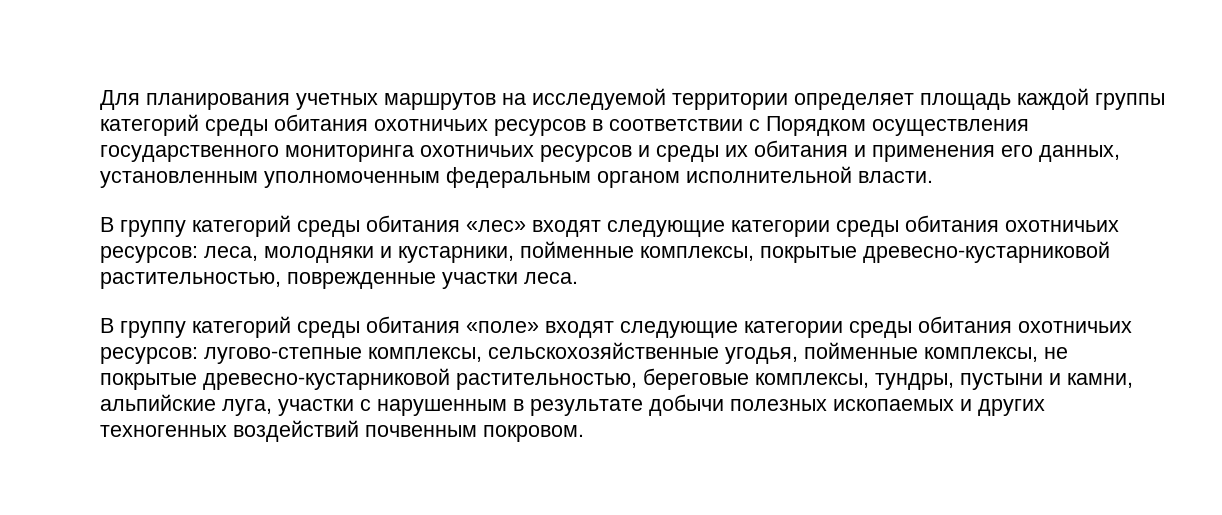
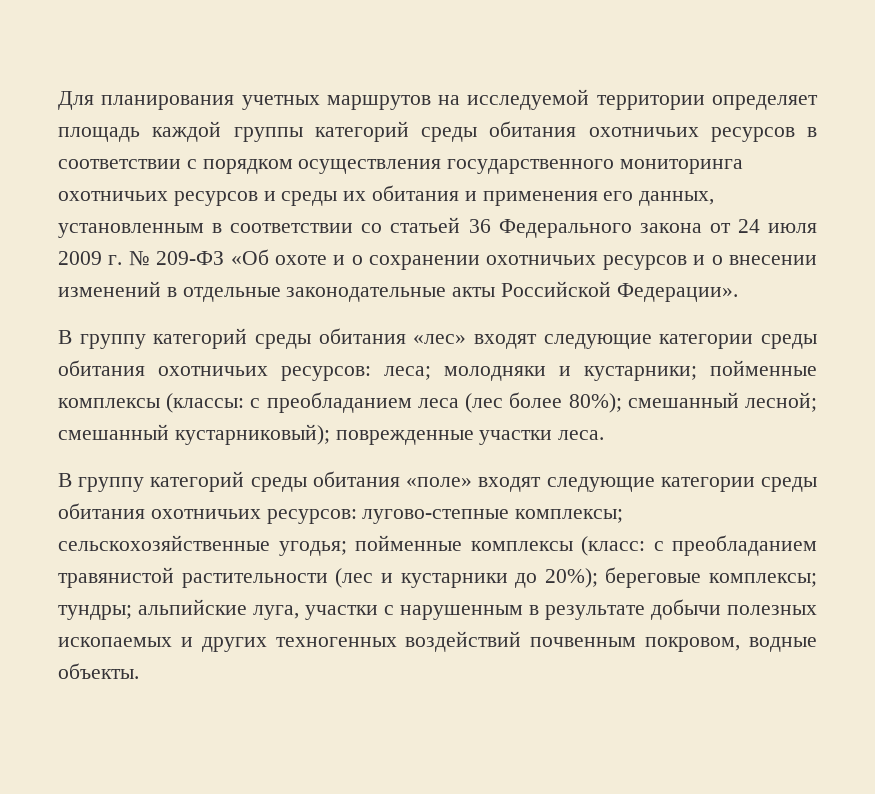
[766,116,866,136] Порядком -> [202,159,293,174] порядком
[264,166,933,188] уполномоченным федеральным органом исполнительной власти. -> [212,217,818,238] [58,249,817,270] [58,281,738,302] в соответствии со статьей 36 Федерального закона от 24 июля 2009 г. № 209-ФЗ «Об охоте и о сохранении охотничьих ресурсов и о внесении изменений в отдельные законодательные акты Российской Федерации».
[204,246,258,261] леса, -> [384,366,431,380] леса;
[398,241,1110,263] [100,272,281,289] кустарники, пойменные комплексы, покрытые древесно-кустарниковой растительностью, -> [584,360,817,381] [58,392,817,413] [58,424,330,445] кустарники; пойменные комплексы (классы: с преобладанием леса (лес более 80%); смешанный лесной; смешанный кустарниковый);
[368,342,1068,364] [100,368,1133,390] комплексы, сельскохозяйственные угодья, пойменные комплексы, не покрытые древесно-кустарниковой растительностью, береговые комплексы, тундры, пустыни и камни, -> [515,509,624,523] [58,535,817,556] [58,567,817,588] [58,605,132,620] комплексы; сельскохозяйственные угодья; пойменные комплексы (класс: с преобладанием травянистой растительности (лес и кустарники до 20%); береговые комплексы; тундры;
[483,425,584,442] покровом. -> [645,637,817,652] [58,663,139,679] покровом, водные объекты.

